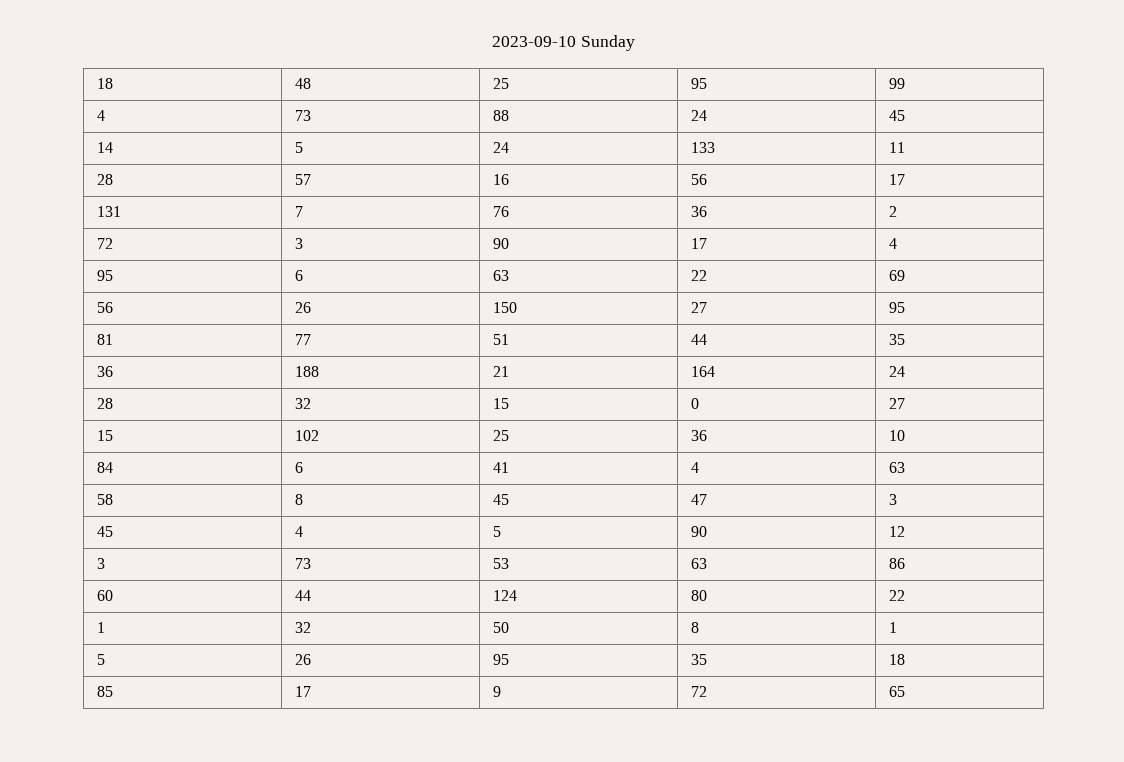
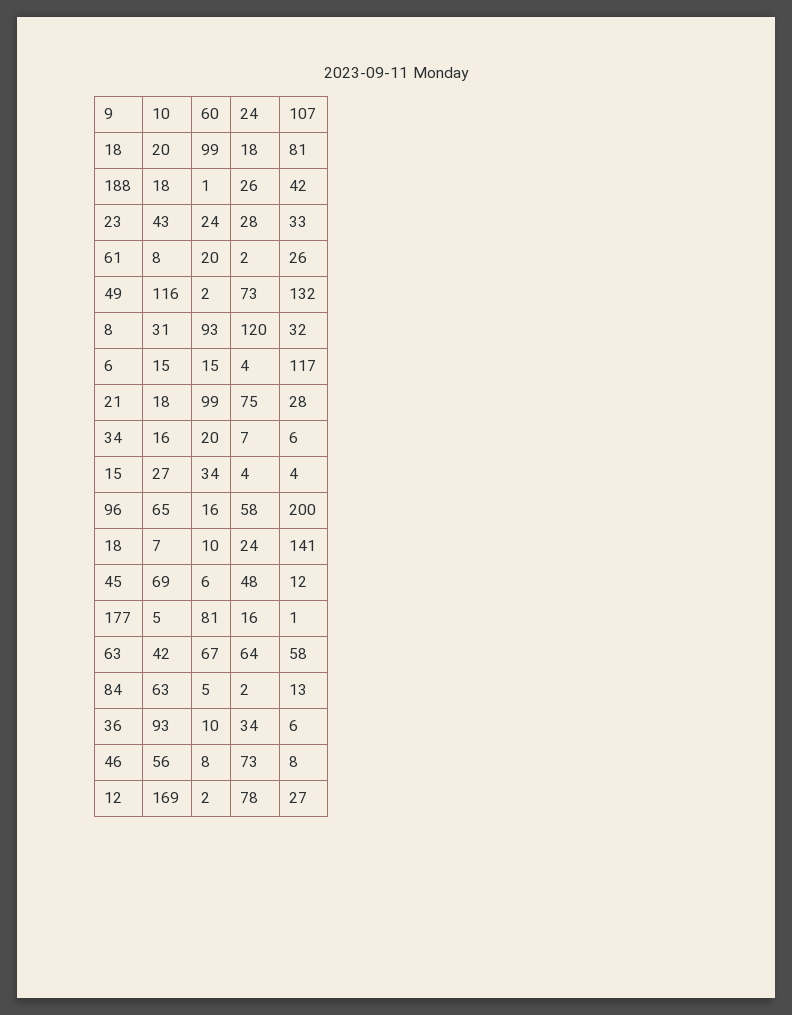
[492,35,635,51] [96,78,113,89] [294,78,311,89] [492,78,509,89] [690,78,707,89] [888,78,905,89] [96,110,105,121] [294,110,311,121] [492,110,509,121] [690,110,707,121] [888,110,905,121] [96,142,113,153] [294,142,303,153] [492,142,509,153] [690,142,715,153] [888,142,905,153] [96,174,113,185] [294,174,311,185] [492,174,509,185] [690,174,707,185] [888,174,905,185] [96,206,121,217] [294,206,303,217] [492,206,509,217] [690,206,707,217] [888,206,897,217] [96,238,113,249] [294,238,303,249] [492,238,509,249] [690,238,707,249] [888,238,897,249] [96,270,113,281] [294,270,303,281] [492,270,509,281] [690,270,707,281] [888,270,905,281] [96,302,113,313] [294,302,311,313] [492,302,517,313] [690,302,707,313] [888,302,905,313] [96,334,113,345] [294,334,311,345] [492,334,509,345] [690,334,707,345] [888,334,905,345] [96,366,113,377] [294,366,319,377] [492,366,509,377] [690,366,715,377] [888,366,905,377] [96,398,113,409] [294,398,311,409] [492,398,509,409] [690,398,699,409] [888,398,905,409] [96,430,113,441] [294,430,319,441] [492,430,509,441] [690,430,707,441] [888,430,905,441] [96,462,113,473] [294,462,303,473] [492,462,509,473] [690,462,699,473] [888,462,905,473] [96,494,113,505] [294,494,303,505] [492,494,509,505] [690,494,707,505] [888,494,897,505] [96,526,113,537] [294,526,303,537] [492,526,501,537] [690,526,707,537] [888,526,905,537] [96,558,105,569] [294,558,311,569] [492,558,509,569] [690,558,707,569] [888,558,905,569] [96,590,113,601] [294,590,311,601] [492,590,517,601] [690,590,707,601] [888,590,905,601] [96,622,105,633] [294,622,311,633] [492,622,509,633] [690,622,699,633] [888,622,897,633] [96,654,105,665] [294,654,311,665] [492,654,509,665] [690,654,707,665] [888,654,905,665] [96,686,113,697] [294,686,311,697] [492,686,501,697] [690,686,707,697] [888,686,905,697] 2023-09-10 Sunday // 18 | 48 | 25 | 95 | 99 // 4 | 73 | 88 | 24 | 45 // 14 | 5 | 24 | 133 | 11 // 28 | 57 | 16 | 56 | 17 // 131 | 7 | 76 | 36 | 2 // 72 | 3 | 90 | 17 | 4 // 95 | 6 | 63 | 22 | 69 // 56 | 26 | 150 | 27 | 95 // 81 | 77 | 51 | 44 | 35 // 36 | 188 | 21 | 164 | 24 // 28 | 32 | 15 | 0 | 27 // 15 | 102 | 25 | 36 | 10 // 84 | 6 | 41 | 4 | 63 // 58 | 8 | 45 | 47 | 3 // 45 | 4 | 5 | 90 | 12 // 3 | 73 | 53 | 63 | 86 // 60 | 44 | 124 | 80 | 22 // 1 | 32 | 50 | 8 | 1 // 5 | 26 | 95 | 35 | 18 // 85 | 17 | 9 | 72 | 65 -> [324,67,469,81] [104,108,114,119] [152,108,171,119] [201,108,220,119] [240,108,259,119] [289,108,317,119] [104,144,123,155] [152,144,171,155] [201,144,220,155] [240,144,259,155] [289,144,308,155] [104,180,132,191] [152,180,171,191] [201,180,211,191] [240,180,259,191] [289,180,308,191] [104,216,123,227] [152,216,171,227] [201,216,220,227] [240,216,259,227] [289,216,308,227] [104,252,123,263] [152,252,162,263] [201,252,220,263] [240,252,250,263] [289,252,308,263] [104,288,123,299] [152,288,180,299] [201,288,211,299] [240,288,259,299] [289,288,317,299] [104,324,114,335] [152,324,171,335] [201,324,220,335] [240,324,268,335] [289,324,308,335] [104,360,114,371] [152,360,171,371] [201,360,220,371] [240,360,250,371] [289,360,317,371] [104,396,123,407] [152,396,171,407] [201,396,220,407] [240,396,259,407] [289,396,308,407] [104,432,123,443] [152,432,171,443] [201,432,220,443] [240,432,250,443] [289,432,299,443] [104,468,123,479] [152,468,171,479] [201,468,220,479] [240,468,250,479] [289,468,299,479] [104,504,123,515] [152,504,171,515] [201,504,220,515] [240,504,259,515] [289,504,317,515] [104,540,123,551] [152,540,162,551] [201,540,220,551] [240,540,259,551] [289,540,317,551] [104,576,123,587] [152,576,171,587] [201,576,211,587] [240,576,259,587] [289,576,308,587] [104,612,132,623] [152,612,162,623] [201,612,220,623] [240,612,259,623] [289,612,299,623] [104,648,123,659] [152,648,171,659] [201,648,220,659] [240,648,259,659] [289,648,308,659] [104,684,123,695] [152,684,171,695] [201,684,211,695] [240,684,250,695] [289,684,308,695] [104,720,123,731] [152,720,171,731] [201,720,220,731] [240,720,259,731] [289,720,299,731] [104,756,123,767] [152,756,171,767] [201,756,211,767] [240,756,259,767] [289,756,299,767] [104,792,123,803] [152,792,180,803] [201,792,211,803] [240,792,259,803] [289,792,308,803] 2023-09-11 Monday // 9 | 10 | 60 | 24 | 107 // 18 | 20 | 99 | 18 | 81 // 188 | 18 | 1 | 26 | 42 // 23 | 43 | 24 | 28 | 33 // 61 | 8 | 20 | 2 | 26 // 49 | 116 | 2 | 73 | 132 // 8 | 31 | 93 | 120 | 32 // 6 | 15 | 15 | 4 | 117 // 21 | 18 | 99 | 75 | 28 // 34 | 16 | 20 | 7 | 6 // 15 | 27 | 34 | 4 | 4 // 96 | 65 | 16 | 58 | 200 // 18 | 7 | 10 | 24 | 141 // 45 | 69 | 6 | 48 | 12 // 177 | 5 | 81 | 16 | 1 // 63 | 42 | 67 | 64 | 58 // 84 | 63 | 5 | 2 | 13 // 36 | 93 | 10 | 34 | 6 // 46 | 56 | 8 | 73 | 8 // 12 | 169 | 2 | 78 | 27

